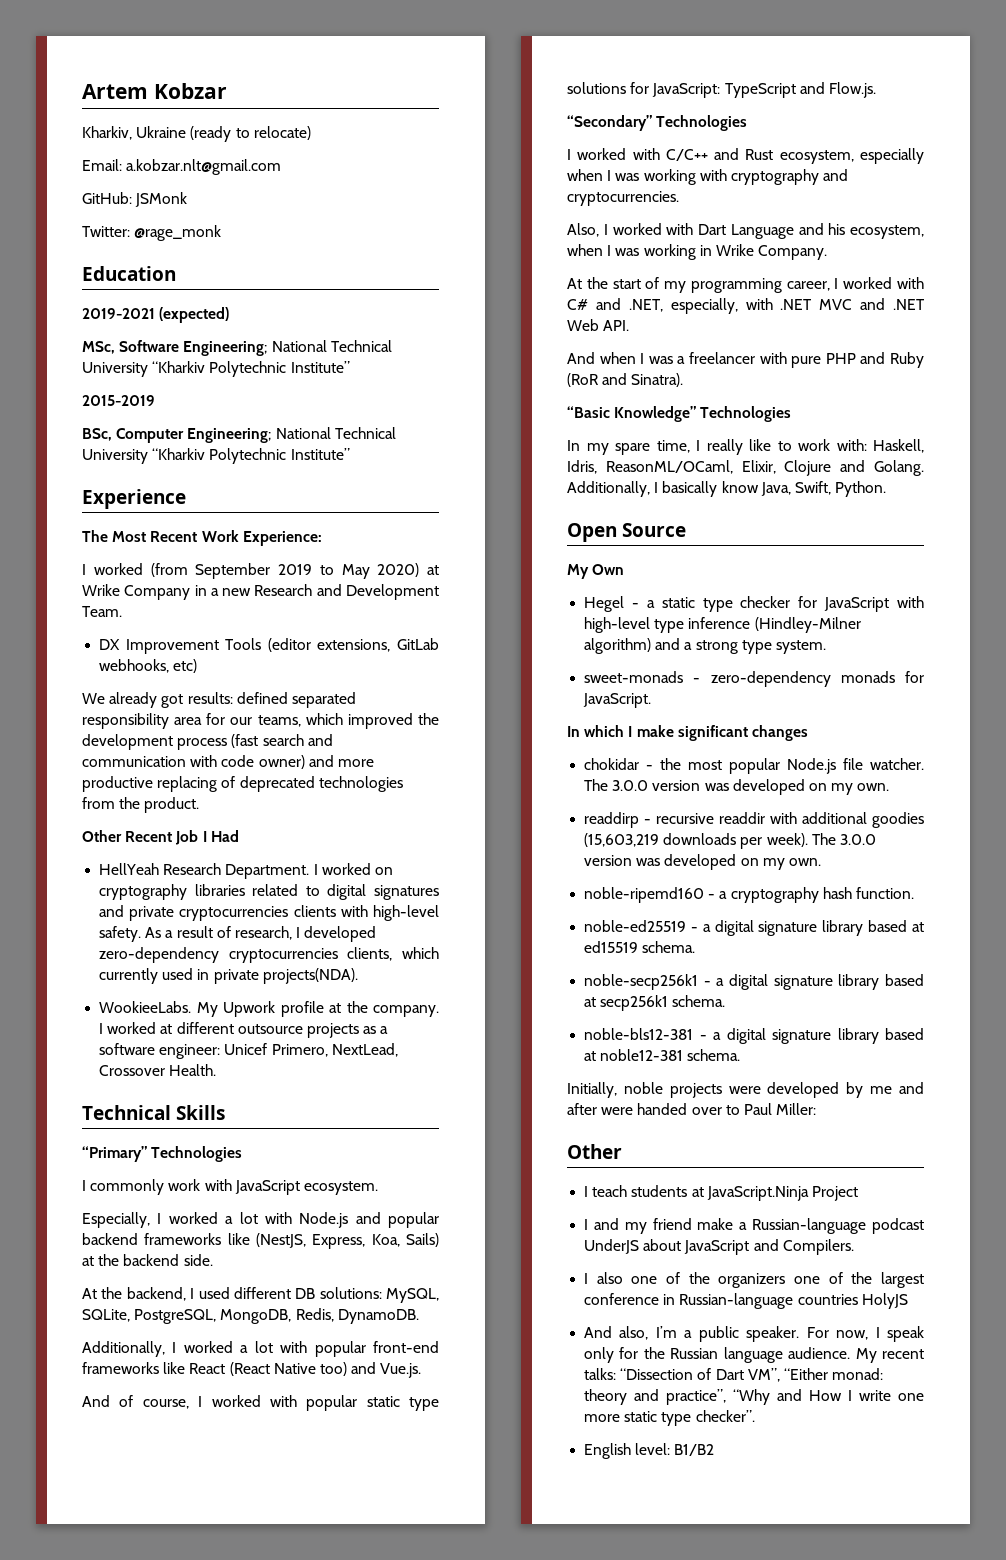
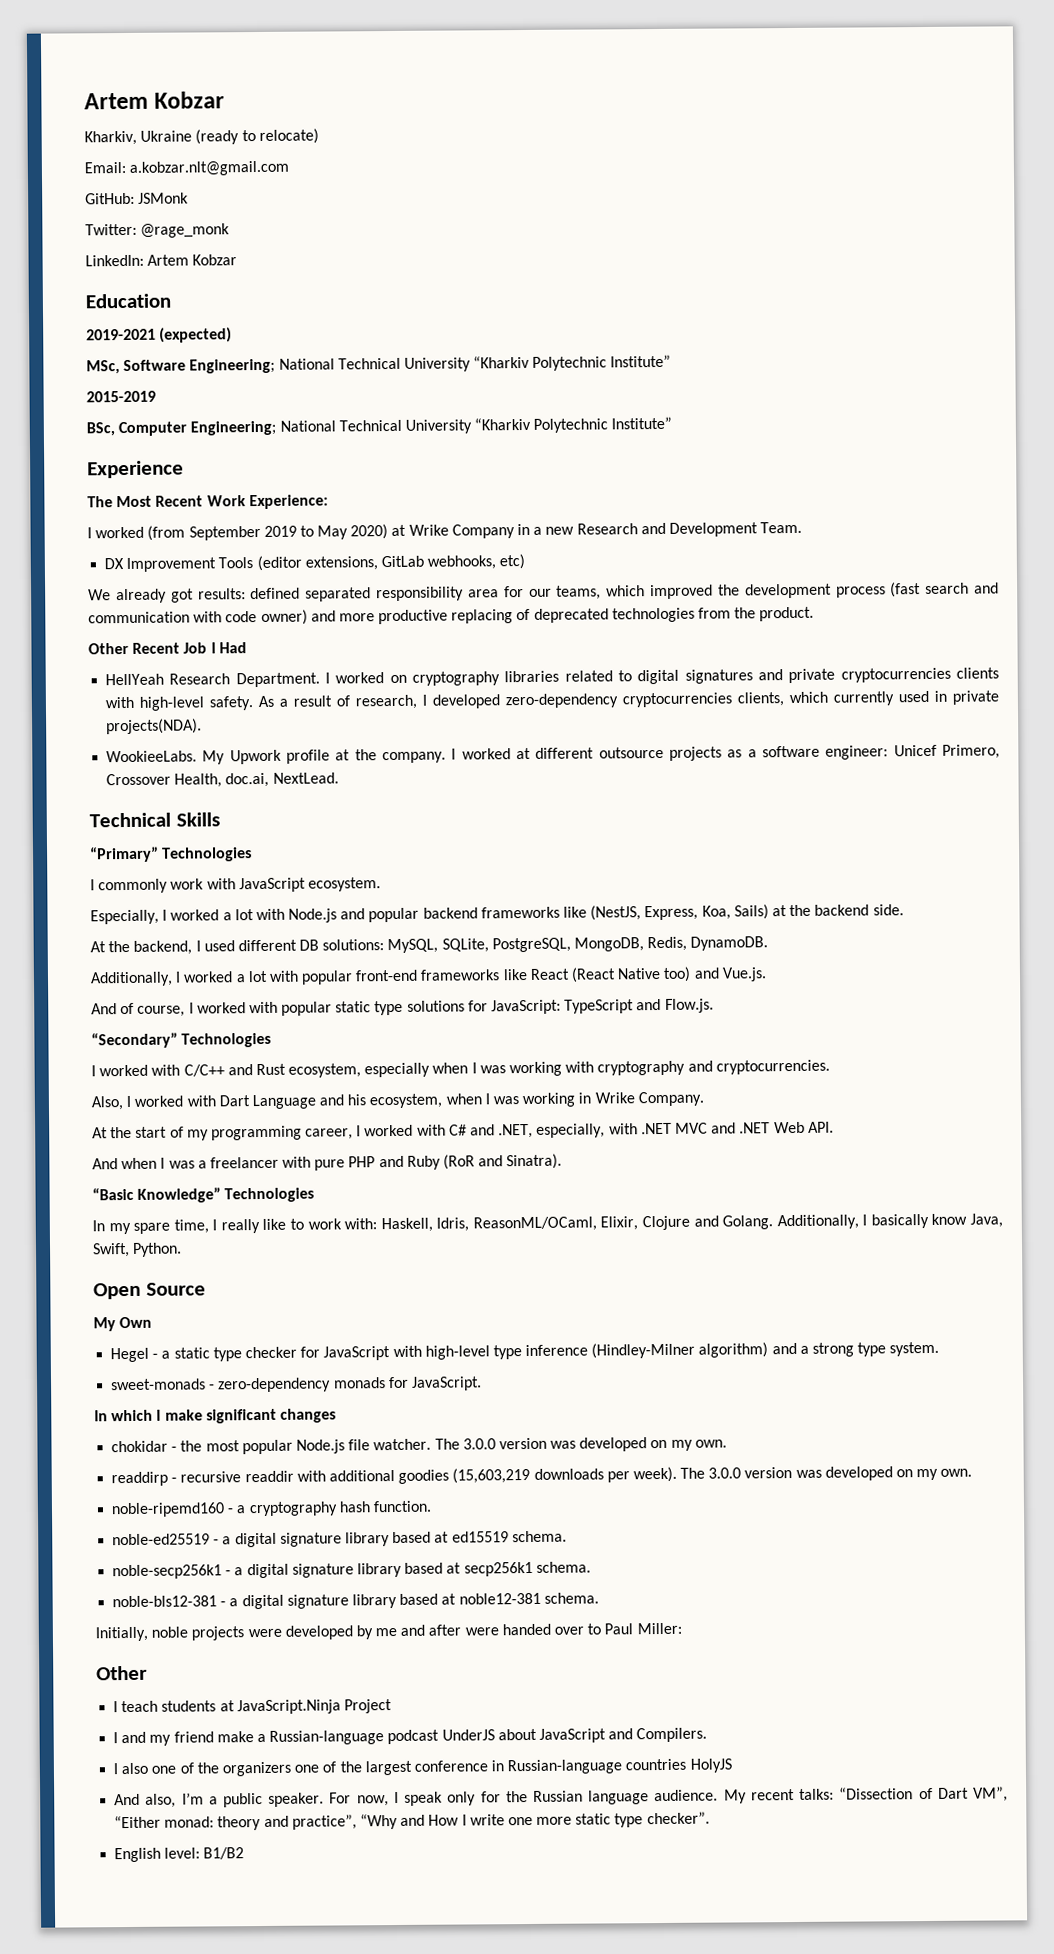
(222, 233) none -> [85,254,238,267] // LinkedIn: Artem Kobzar
[331,1043,398,1057] [99,1064,217,1076] NextLead, Crossover Health. -> [106,772,339,788] Crossover Health, doc.ai, NextLead.

